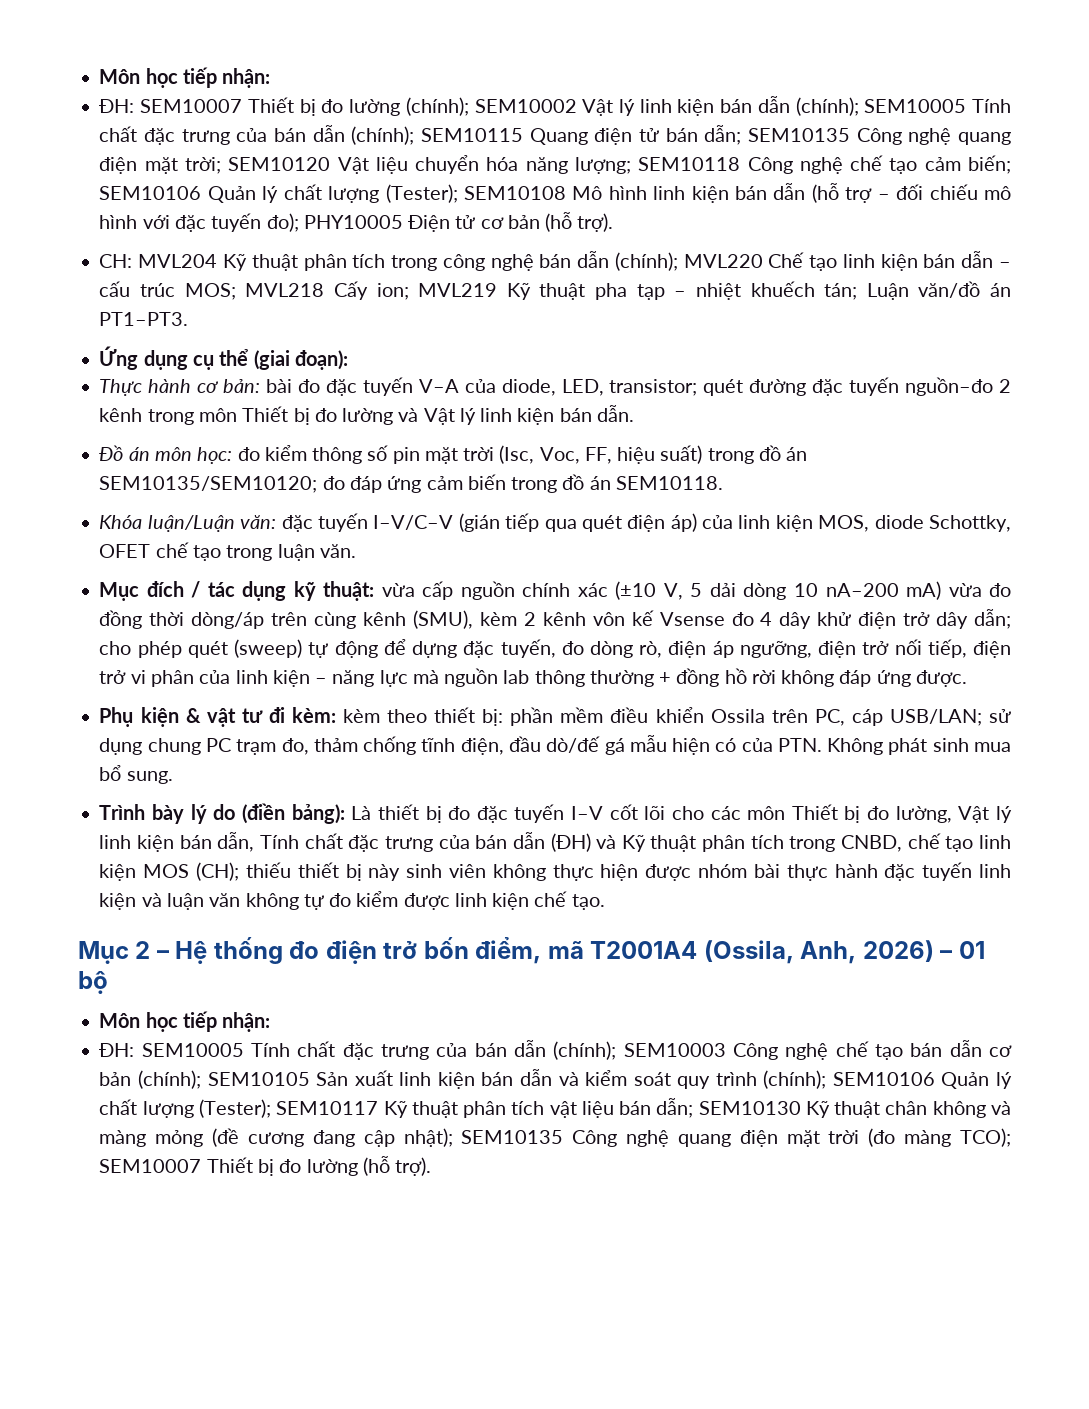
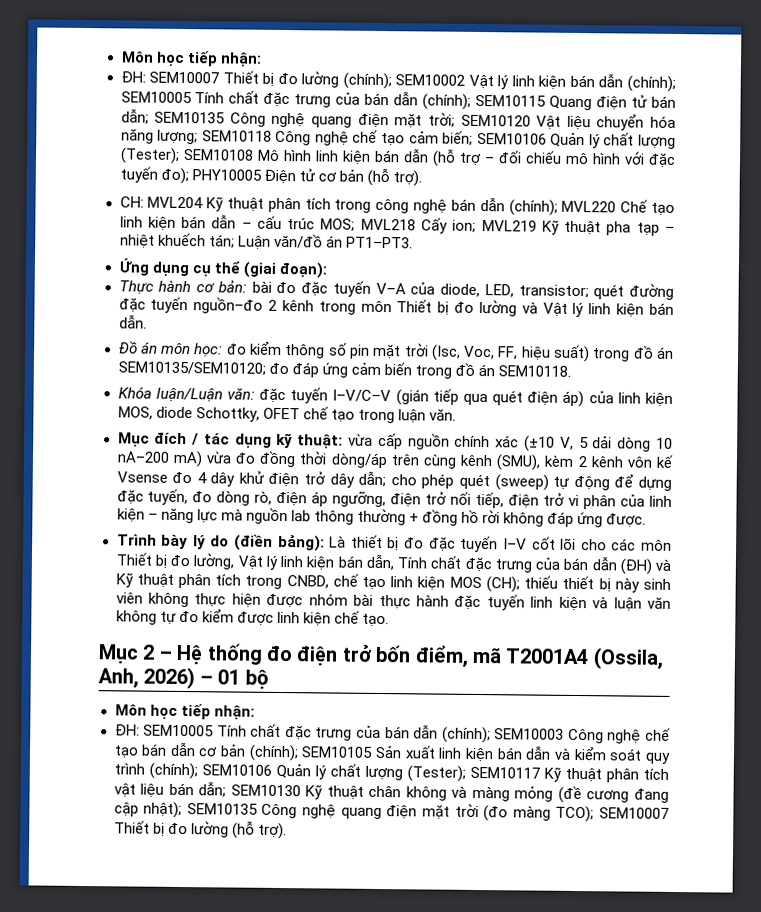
[99,707,1011,727] [99,735,1012,755] [99,765,173,784] // Phụ kiện & vật tư đi kèm: kèm theo thiết bị: phần mềm điều khiển Ossila trên PC, cáp USB/LAN; sử dụng chung PC trạm đo, thảm chống tĩnh điện, đầu dò/đế gá mẫu hiện có của PTN. Không phát sinh mua bổ sung. -> (647, 520) none

